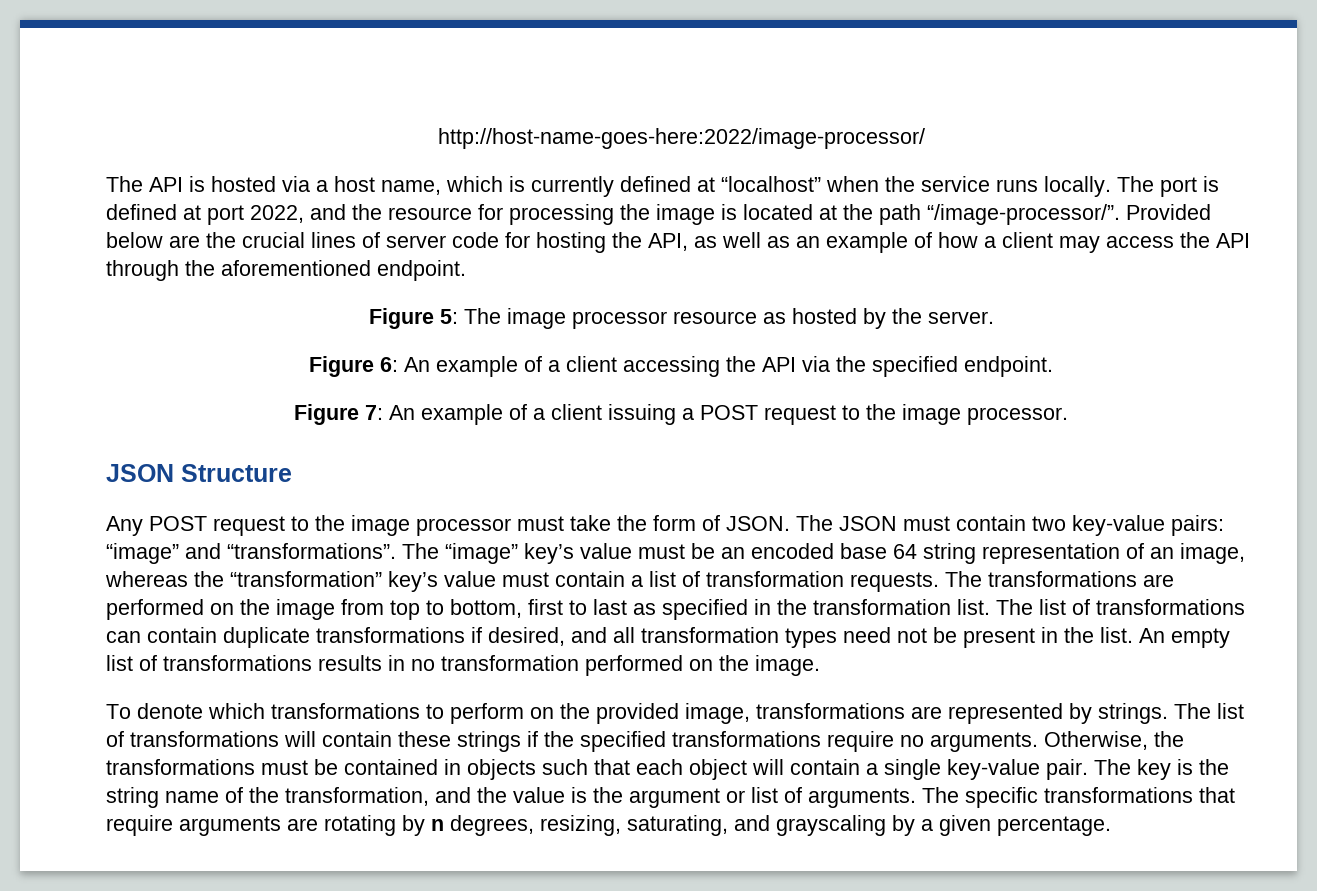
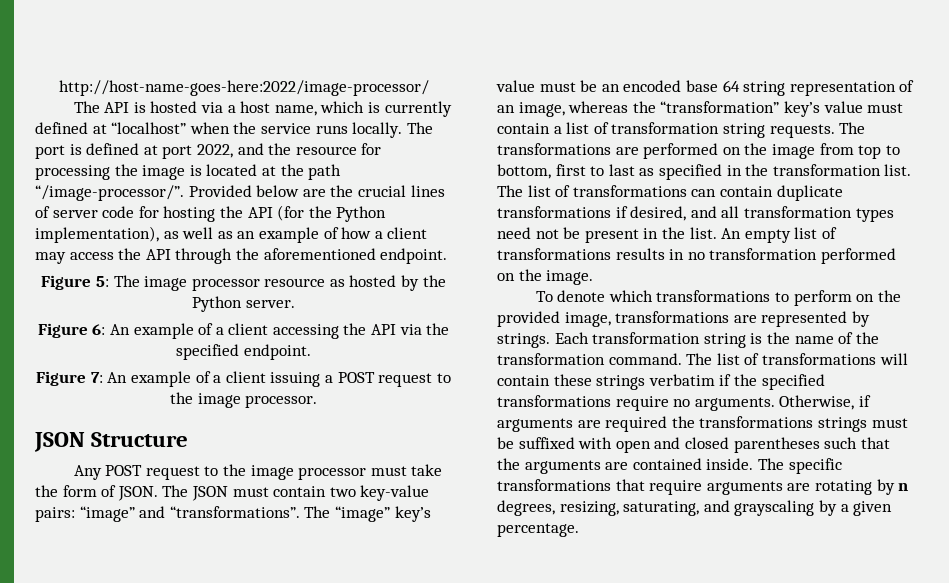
[648,233,688,251] API, -> [247,205,387,222] [35,226,159,243] API (for the Python implementation),
(922, 316) none -> [192,296,243,312] Python
(844, 579) none -> [722,123,765,138] string
(1168, 713) none -> [554,332,879,348] [497,353,682,365] Each transformation string is the name of the transformation command.
(521, 741) none -> [648,374,715,386] verbatim
(1148, 740) none -> [858,395,871,407] [497,416,668,432] if arguments are required
[261,759,1229,780] [106,787,916,808] must be contained in objects such that each object will contain a single key-value pair. The key is the string name of the transformation, and the value is the argument or list of arguments. -> [817,417,908,432] [497,437,890,453] [497,458,754,474] strings must be suffixed with open and closed parentheses such that the arguments are contained inside.

